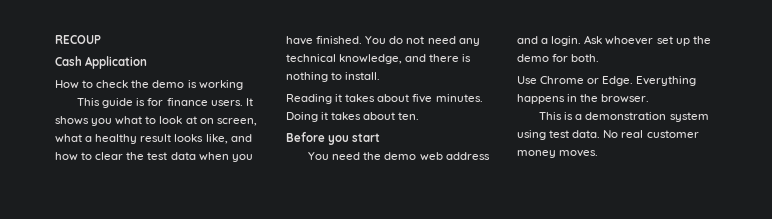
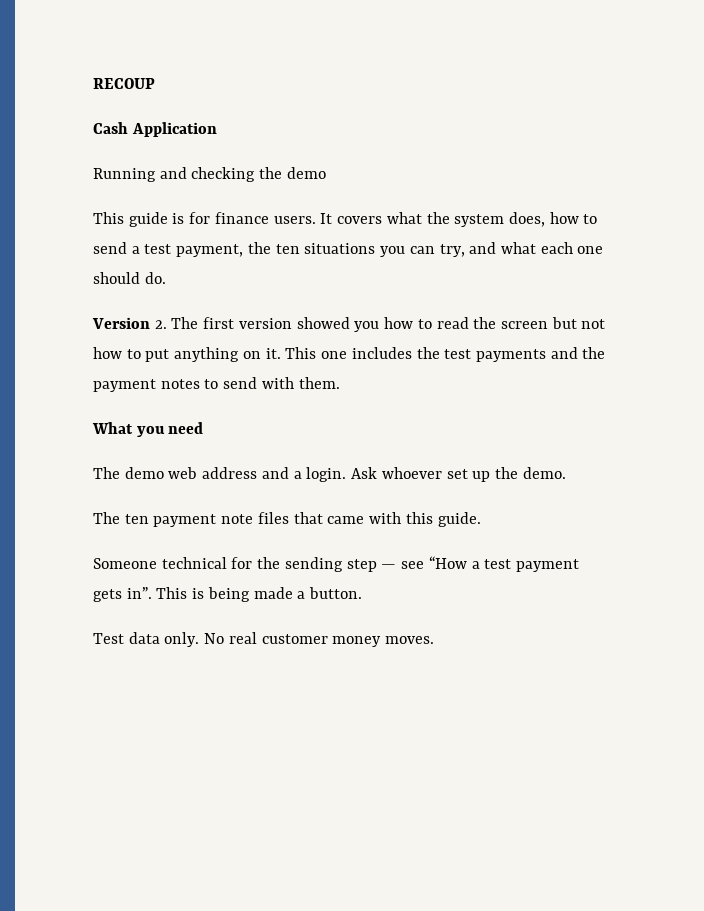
[55,80,243,90] How to check the demo is working -> [93,167,326,182] Running and checking the demo
[55,116,257,126] [55,134,252,144] [55,152,253,162] [286,36,480,46] [286,54,472,64] [286,72,381,82] [286,94,483,104] [286,112,420,122] [286,132,381,145] [308,152,382,160] shows you what to look at on screen, what a healthy result looks like, and how to clear the test data when you have finished. You do not need any technical knowledge, and there is nothing to install. // Reading it takes about five minutes. Doing it takes about ten. // Before you start // You need the -> [337,212,598,227] [93,242,604,257] [93,272,166,284] [92,317,606,332] [93,347,606,362] [93,377,340,392] [92,422,204,437] [93,467,120,479] covers what the system does, how to send a test payment, the ten situations you can try, and what each one should do. // Version 2. The first version showed you how to read the screen but not how to put anything on it. This one includes the test payments and the payment notes to send with them. // What you need // The
[517,54,600,62] [517,76,697,86] [517,94,650,104] [539,112,709,122] [517,130,601,140] demo for both. // Use Chrome or Edge. Everything happens in the browser. // This is a demonstration system using test data. -> [522,467,566,479] [93,512,481,527] [93,556,579,572] [93,587,363,602] [93,632,200,647] demo. // The ten payment note files that came with this guide. // Someone technical for the sending step — see “How a test payment gets in”. This is being made a button. // Test data only.

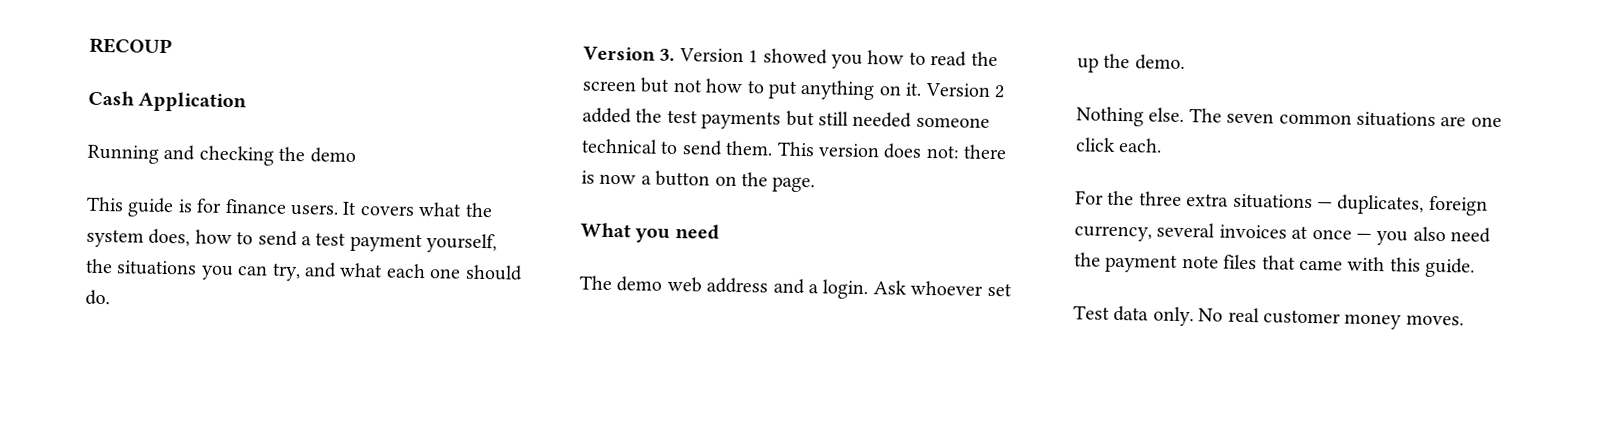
[176,242,300,257] payment, the ten -> [349,232,498,254] [85,258,113,274] payment yourself, the
[154,317,292,329] 2. The first version -> [659,48,759,63] 3. Version 1
[285,347,606,362] [93,377,294,392] This one includes the test payments and the payment notes to send with -> [924,82,1004,99] [582,107,990,130] [581,138,723,156] Version 2 added the test payments but still needed someone technical to send
(340, 383) none -> [776,141,1008,160] [581,170,816,193] This version does not: there is now a button on the page.
[93,512,149,524] The ten -> [1076,106,1502,127] [1075,137,1163,153] [1075,190,1488,216] [1074,222,1492,246] [1074,252,1101,267] Nothing else. The seven common situations are one click each. // For the three extra situations — duplicates, foreign currency, several invoices at once — you also need the
[93,556,579,572] [93,587,363,602] // Someone technical for the sending step — see “How a test payment gets in”. This is being made a button. -> (1476, 267) none

